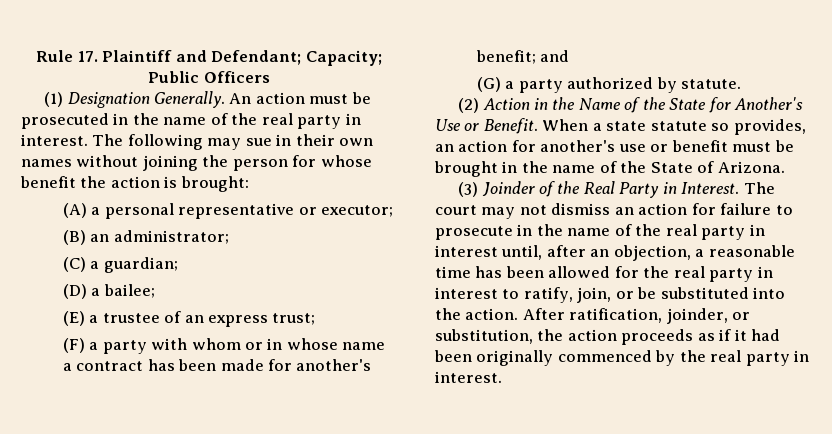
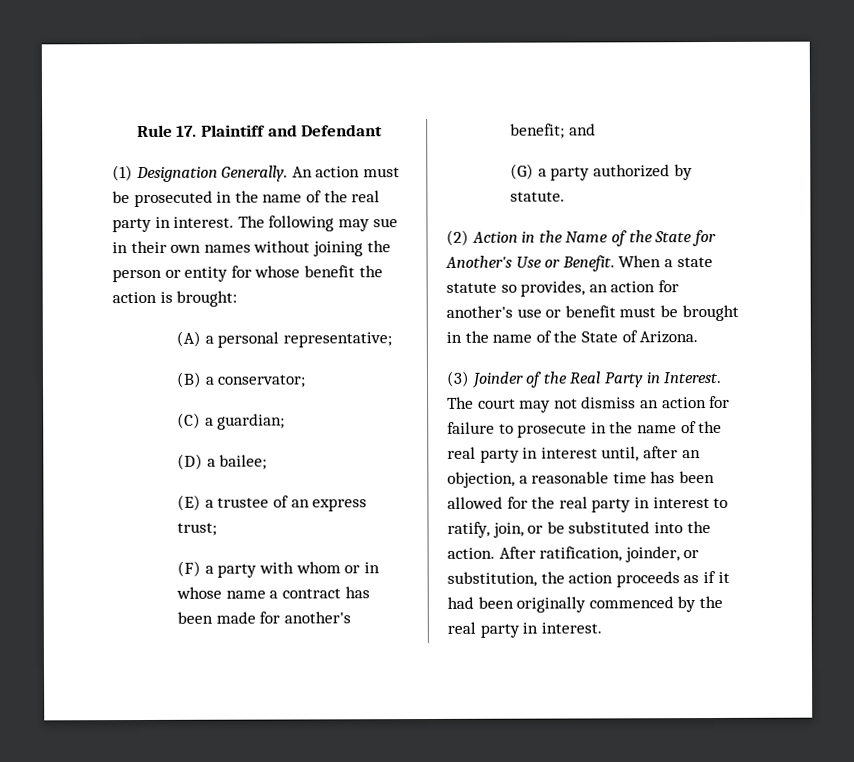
[211,50,382,66] [148,71,270,83] Defendant; Capacity; Public Officers -> [301,124,384,137] Defendant
(288, 165) none -> [164,266,229,282] or entity
[178,203,394,219] representative or executor; -> [282,332,392,348] representative;
[90,230,229,244] an administrator; -> [204,374,307,388] a conservator;

